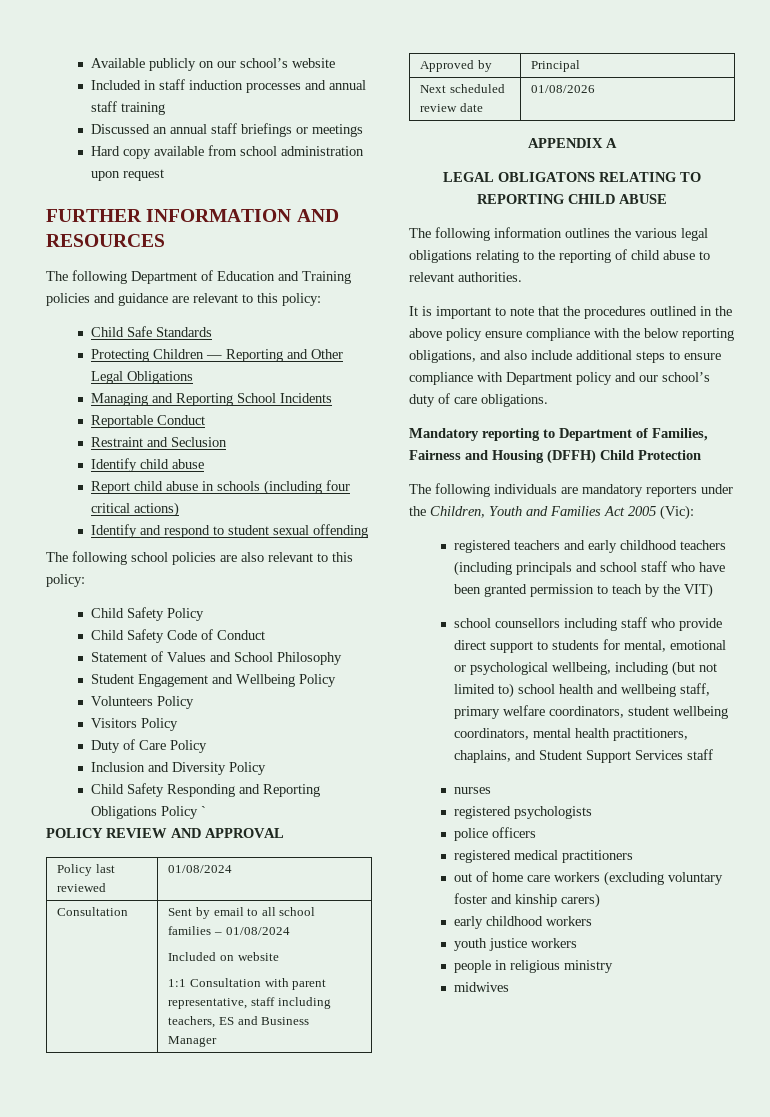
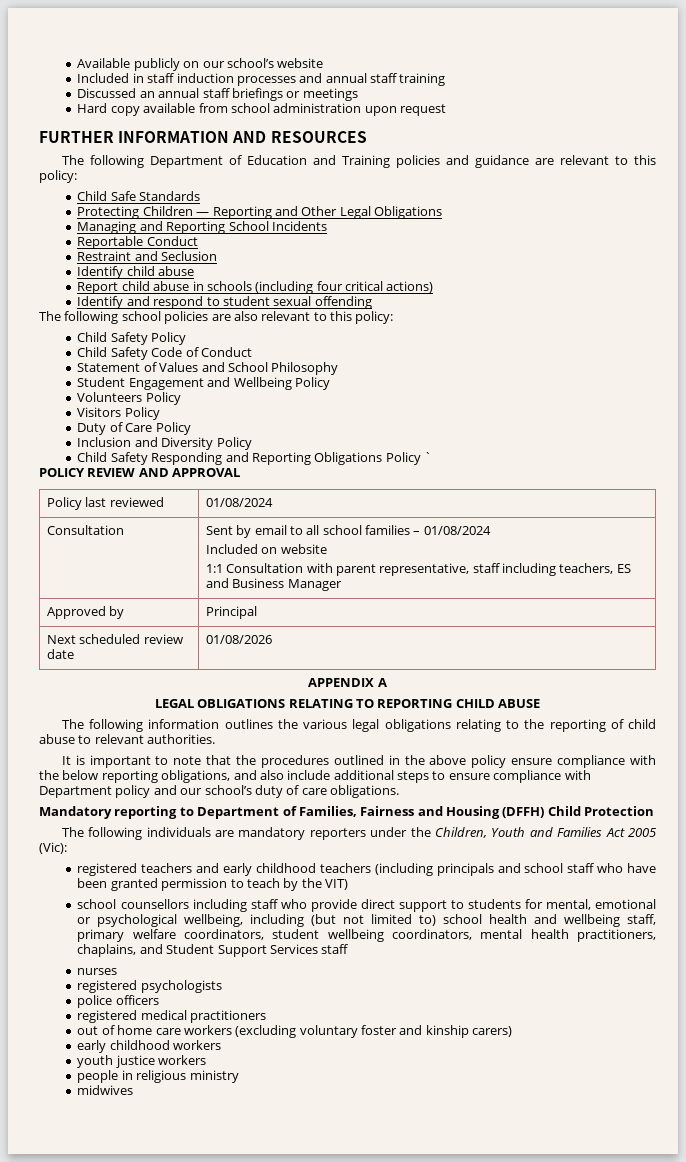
[498,172,595,182] OBLIGATONS -> [197,699,286,708] OBLIGATIONS

